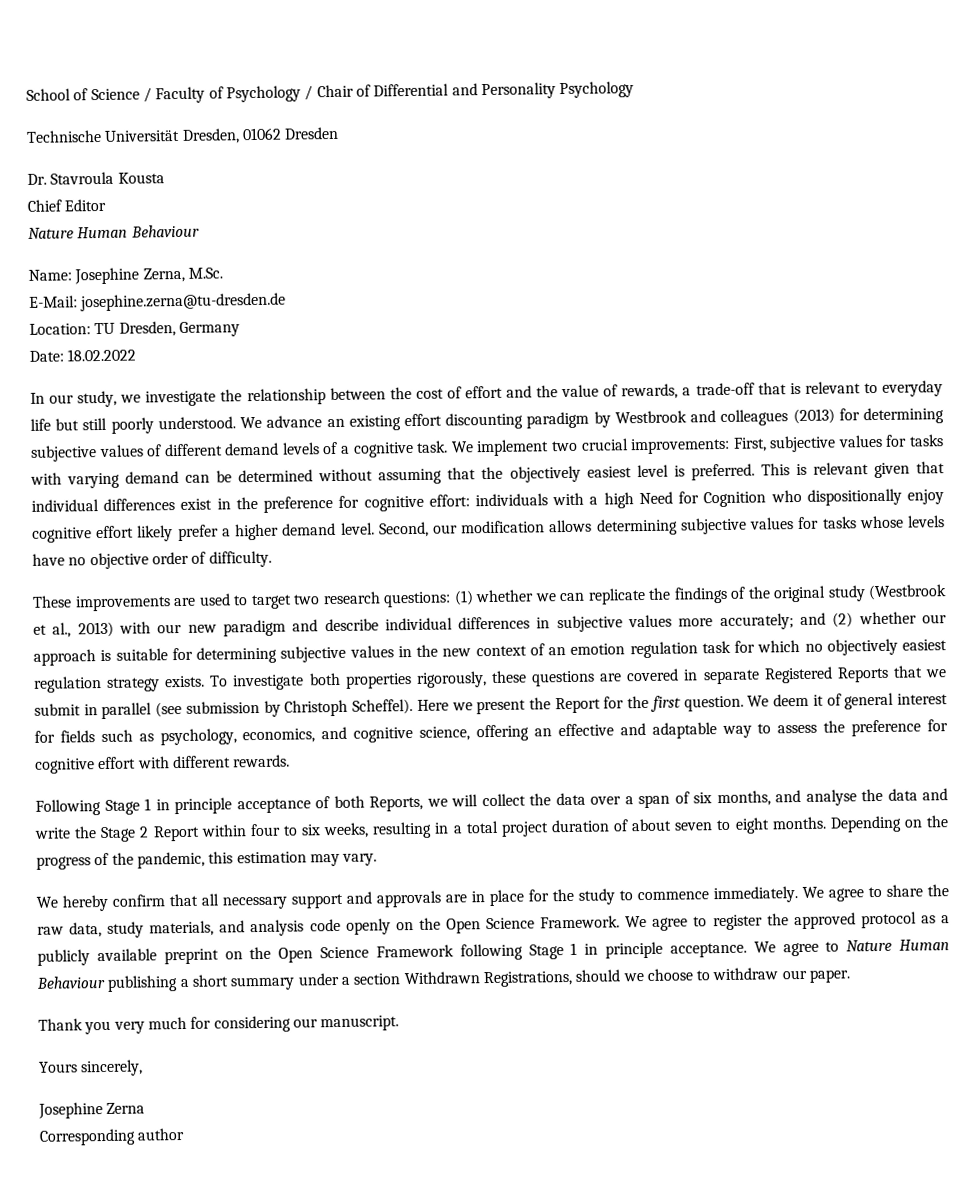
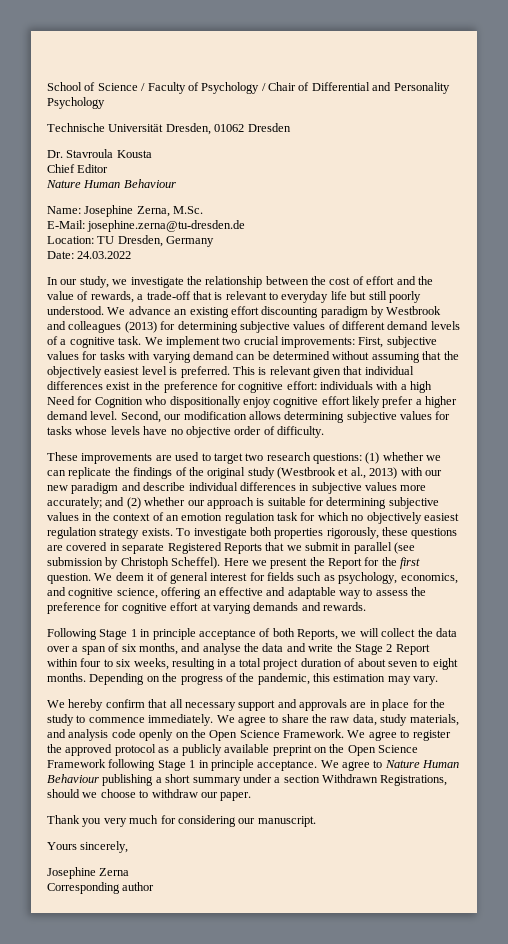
[67,348,137,362] 18.02.2022 -> [77,251,132,259] 24.03.2022
[442,648,472,657] new -> (110, 516) none
[137,755,231,769] with different -> [200,602,321,614] at varying demands and

